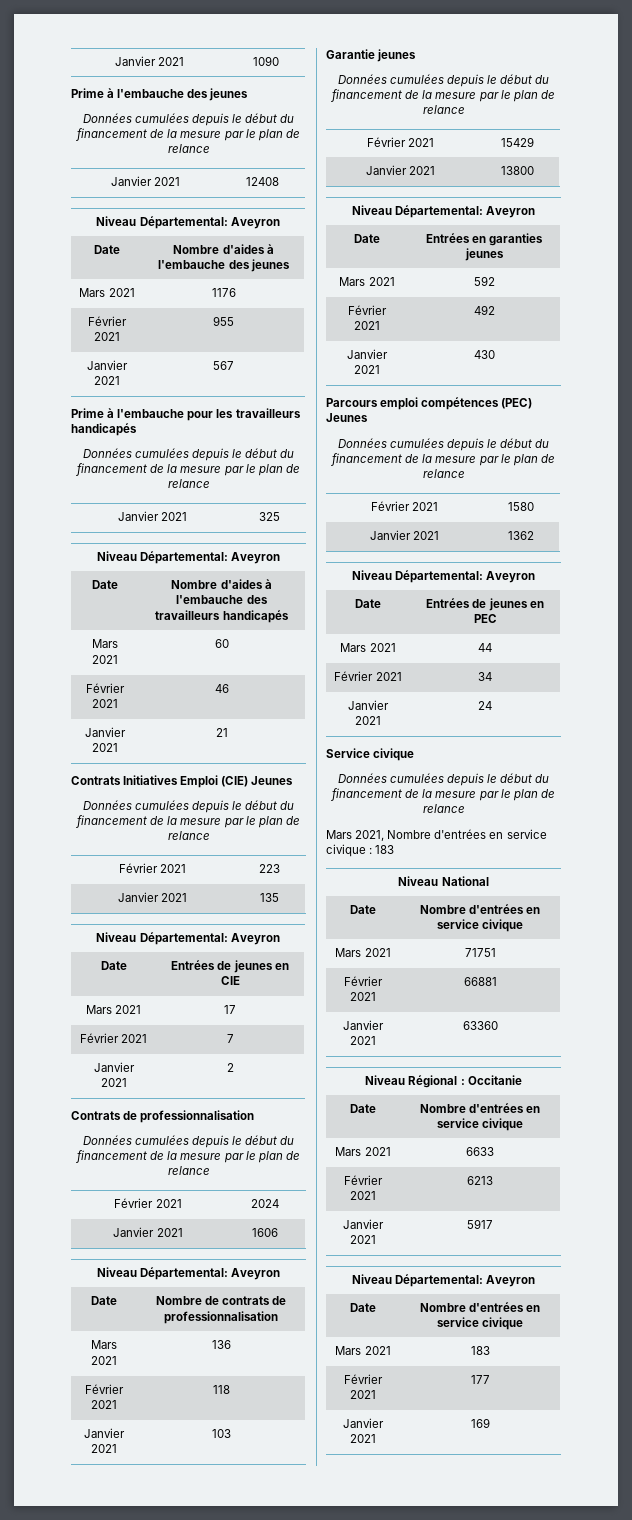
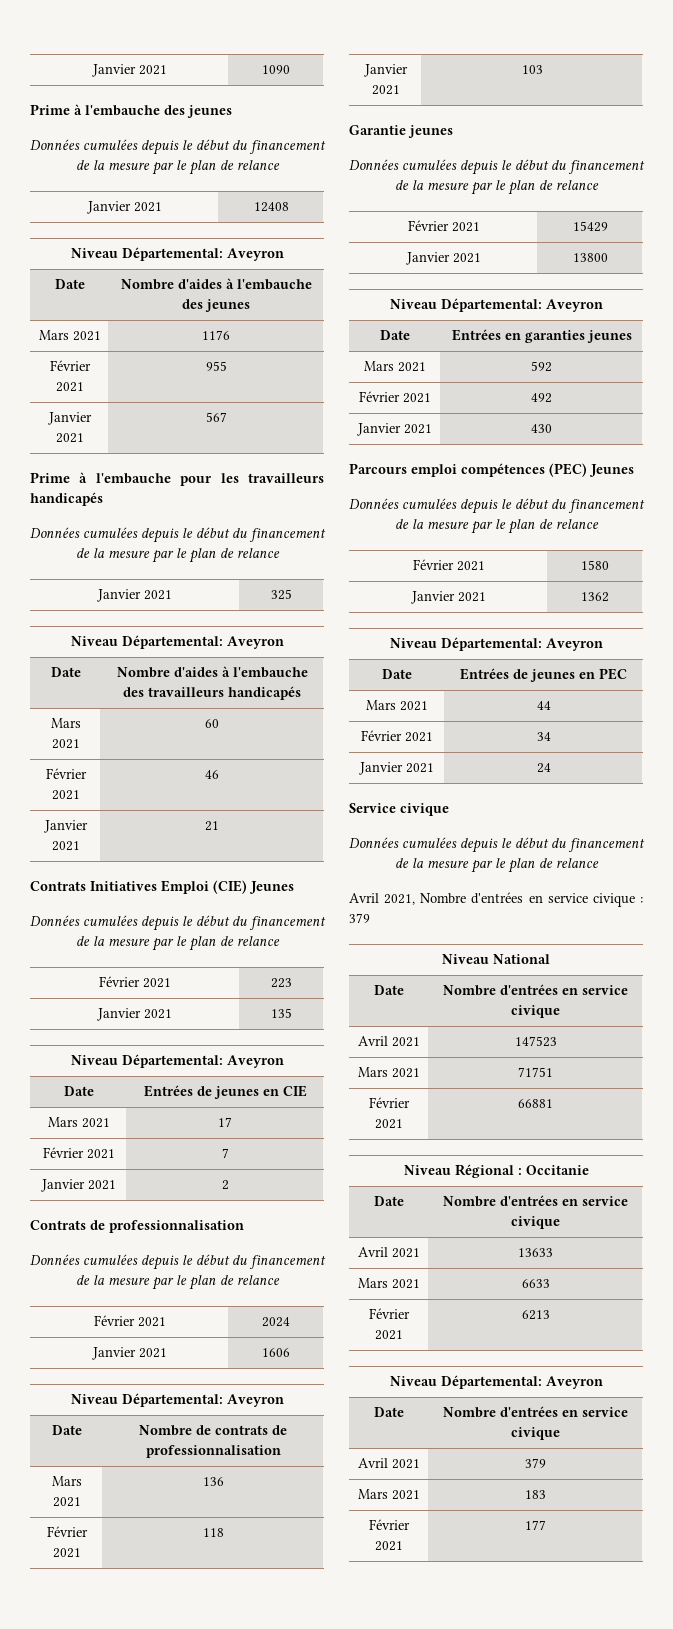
[326,830,352,839] Mars -> [349,893,379,903] Avril
[375,845,395,854] 183 -> [349,913,370,923] 379
(524, 925) none -> [358,1036,420,1047] [514,1036,557,1047] // Avril 2021 | 147523
[343,1020,384,1030] [350,1036,376,1045] [462,1021,498,1030] // Janvier 2021 | 63360 -> (553, 1103) none
(524, 1124) none -> [358,1247,420,1258] [518,1248,553,1257] // Avril 2021 | 13633
[343,1219,384,1229] [350,1235,376,1244] [467,1219,493,1229] // Janvier 2021 | 5917 -> (550, 1315) none
(524, 1323) none -> [358,1458,420,1469] [525,1458,546,1468] // Avril 2021 | 379
[343,1418,384,1428] [350,1434,376,1443] [470,1418,490,1428] // Janvier 2021 | 169 -> (546, 1525) none

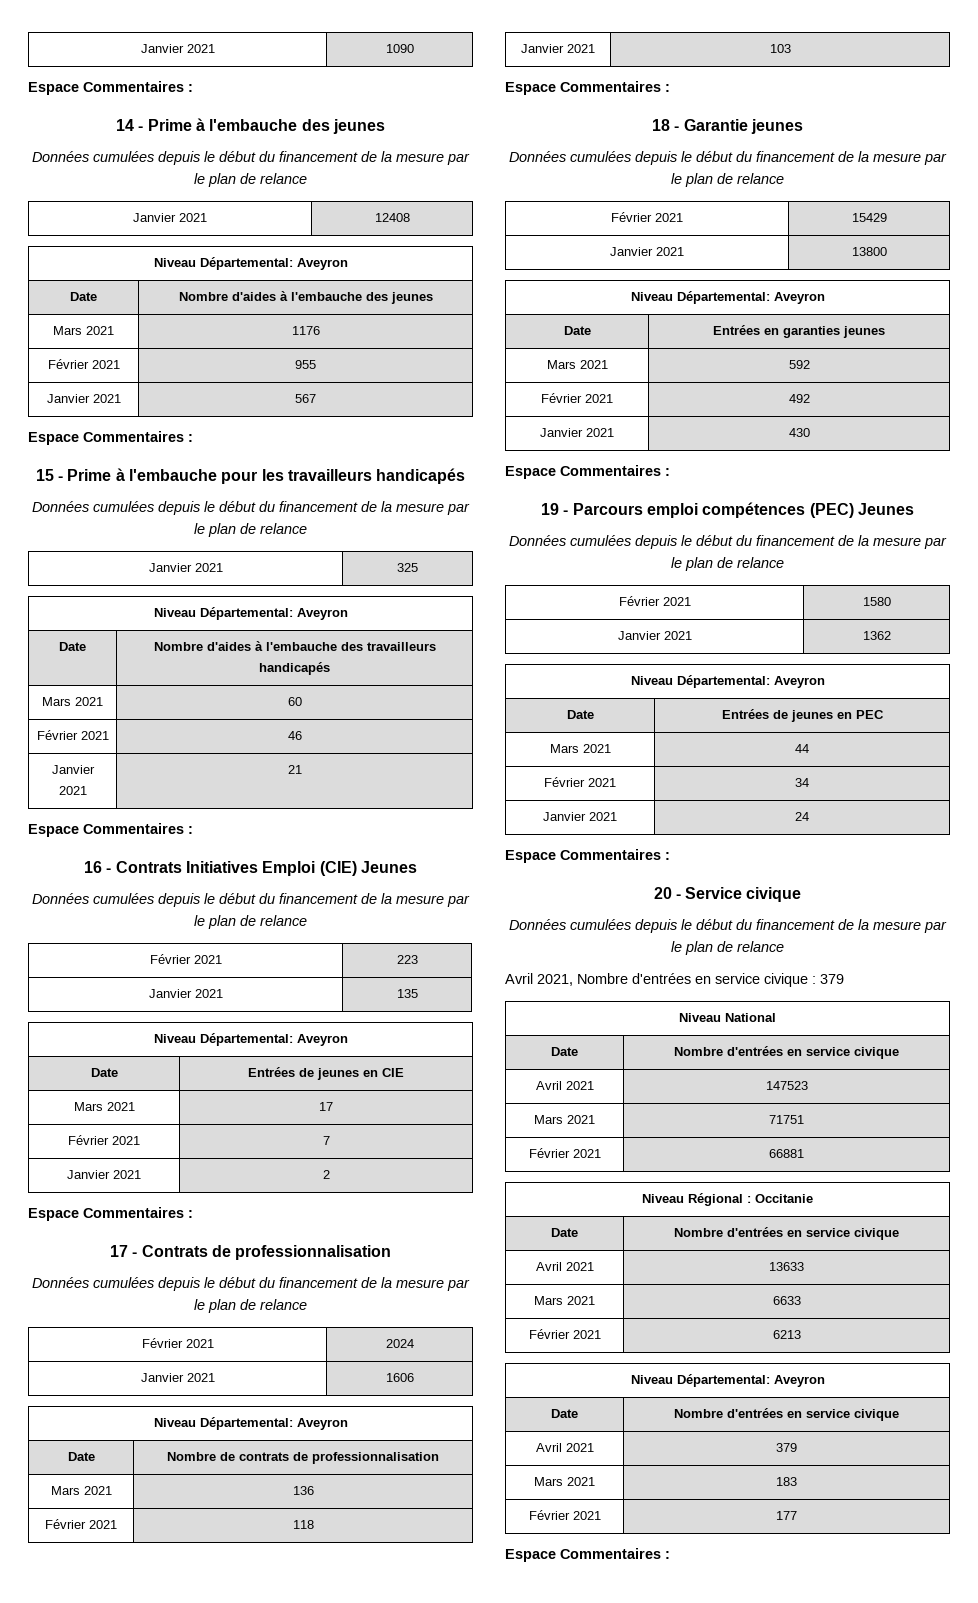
(290, 69) none -> [28,81,193,95] [116,119,144,131] Espace Commentaires : // 14 -
(227, 417) none -> [28,431,193,445] [35,469,64,481] Espace Commentaires : // 15 -
(219, 826) none -> [28,823,193,837] [84,861,112,873] Espace Commentaires : // 16 -
(229, 1185) none -> [28,1207,193,1221] [109,1245,138,1257] Espace Commentaires : // 17 -
(543, 69) none -> [505,81,670,95] [652,119,680,131] Espace Commentaires : // 18 -
(552, 428) none -> [505,465,670,479] [541,503,569,515] Espace Commentaires : // 19 -
(551, 768) none -> [505,849,670,863] [653,887,681,899] Espace Commentaires : // 20 -
(546, 1525) none -> [505,1548,670,1562] // Espace Commentaires :

